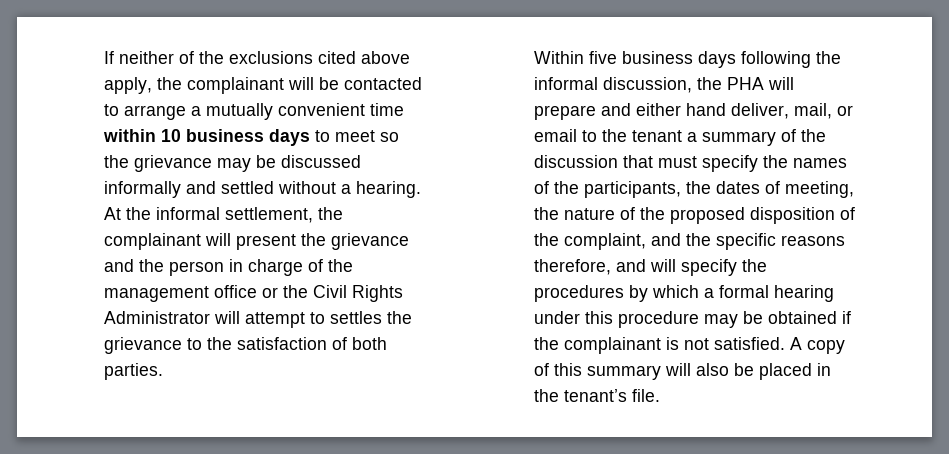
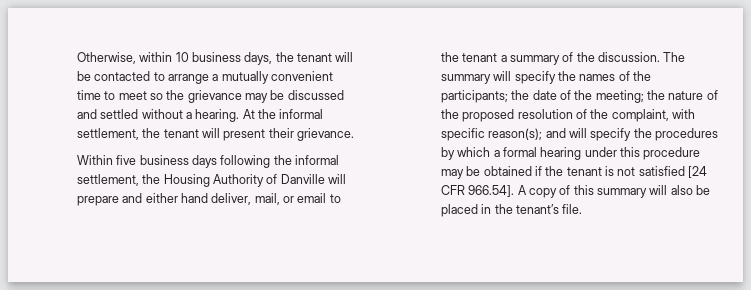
[103,51,410,64] [103,77,284,94] If neither of the exclusions cited above apply, the complainant -> [76,52,333,65] Otherwise, within 10 business days, the tenant
[102,129,310,146] within 10 business days -> (101, 95) none
[103,181,181,198] informally -> (344, 95) none
[103,233,201,250] complainant -> [163,129,199,138] tenant
[300,233,409,250] [103,259,353,276] [103,285,403,302] [103,311,412,328] [103,337,387,354] [103,363,163,380] the grievance and the person in charge of the management office or the Civil Rights Administrator will attempt to settles the grievance to the satisfaction of both parties. -> [268,128,355,141] their grievance.
[602,77,764,93] discussion, the PHA -> [76,174,325,187] settlement, the Housing Authority of Danville
[533,155,697,168] discussion that must -> [598,52,686,62] [440,71,512,84] discussion. The summary will
[583,181,854,198] participants, the dates of meeting, -> [440,90,644,103] participants; the date of the meeting;
[749,207,835,224] disposition -> [517,109,573,119] resolution
[650,233,845,250] [533,259,611,275] and the specific reasons therefore, -> [672,109,696,119] [440,128,543,141] with specific reason(s);
[563,337,661,354] complainant -> [566,167,602,176] tenant
[713,337,785,350] satisfied. -> [638,166,708,178] [440,185,515,197] satisfied [24 CFR 966.54].

